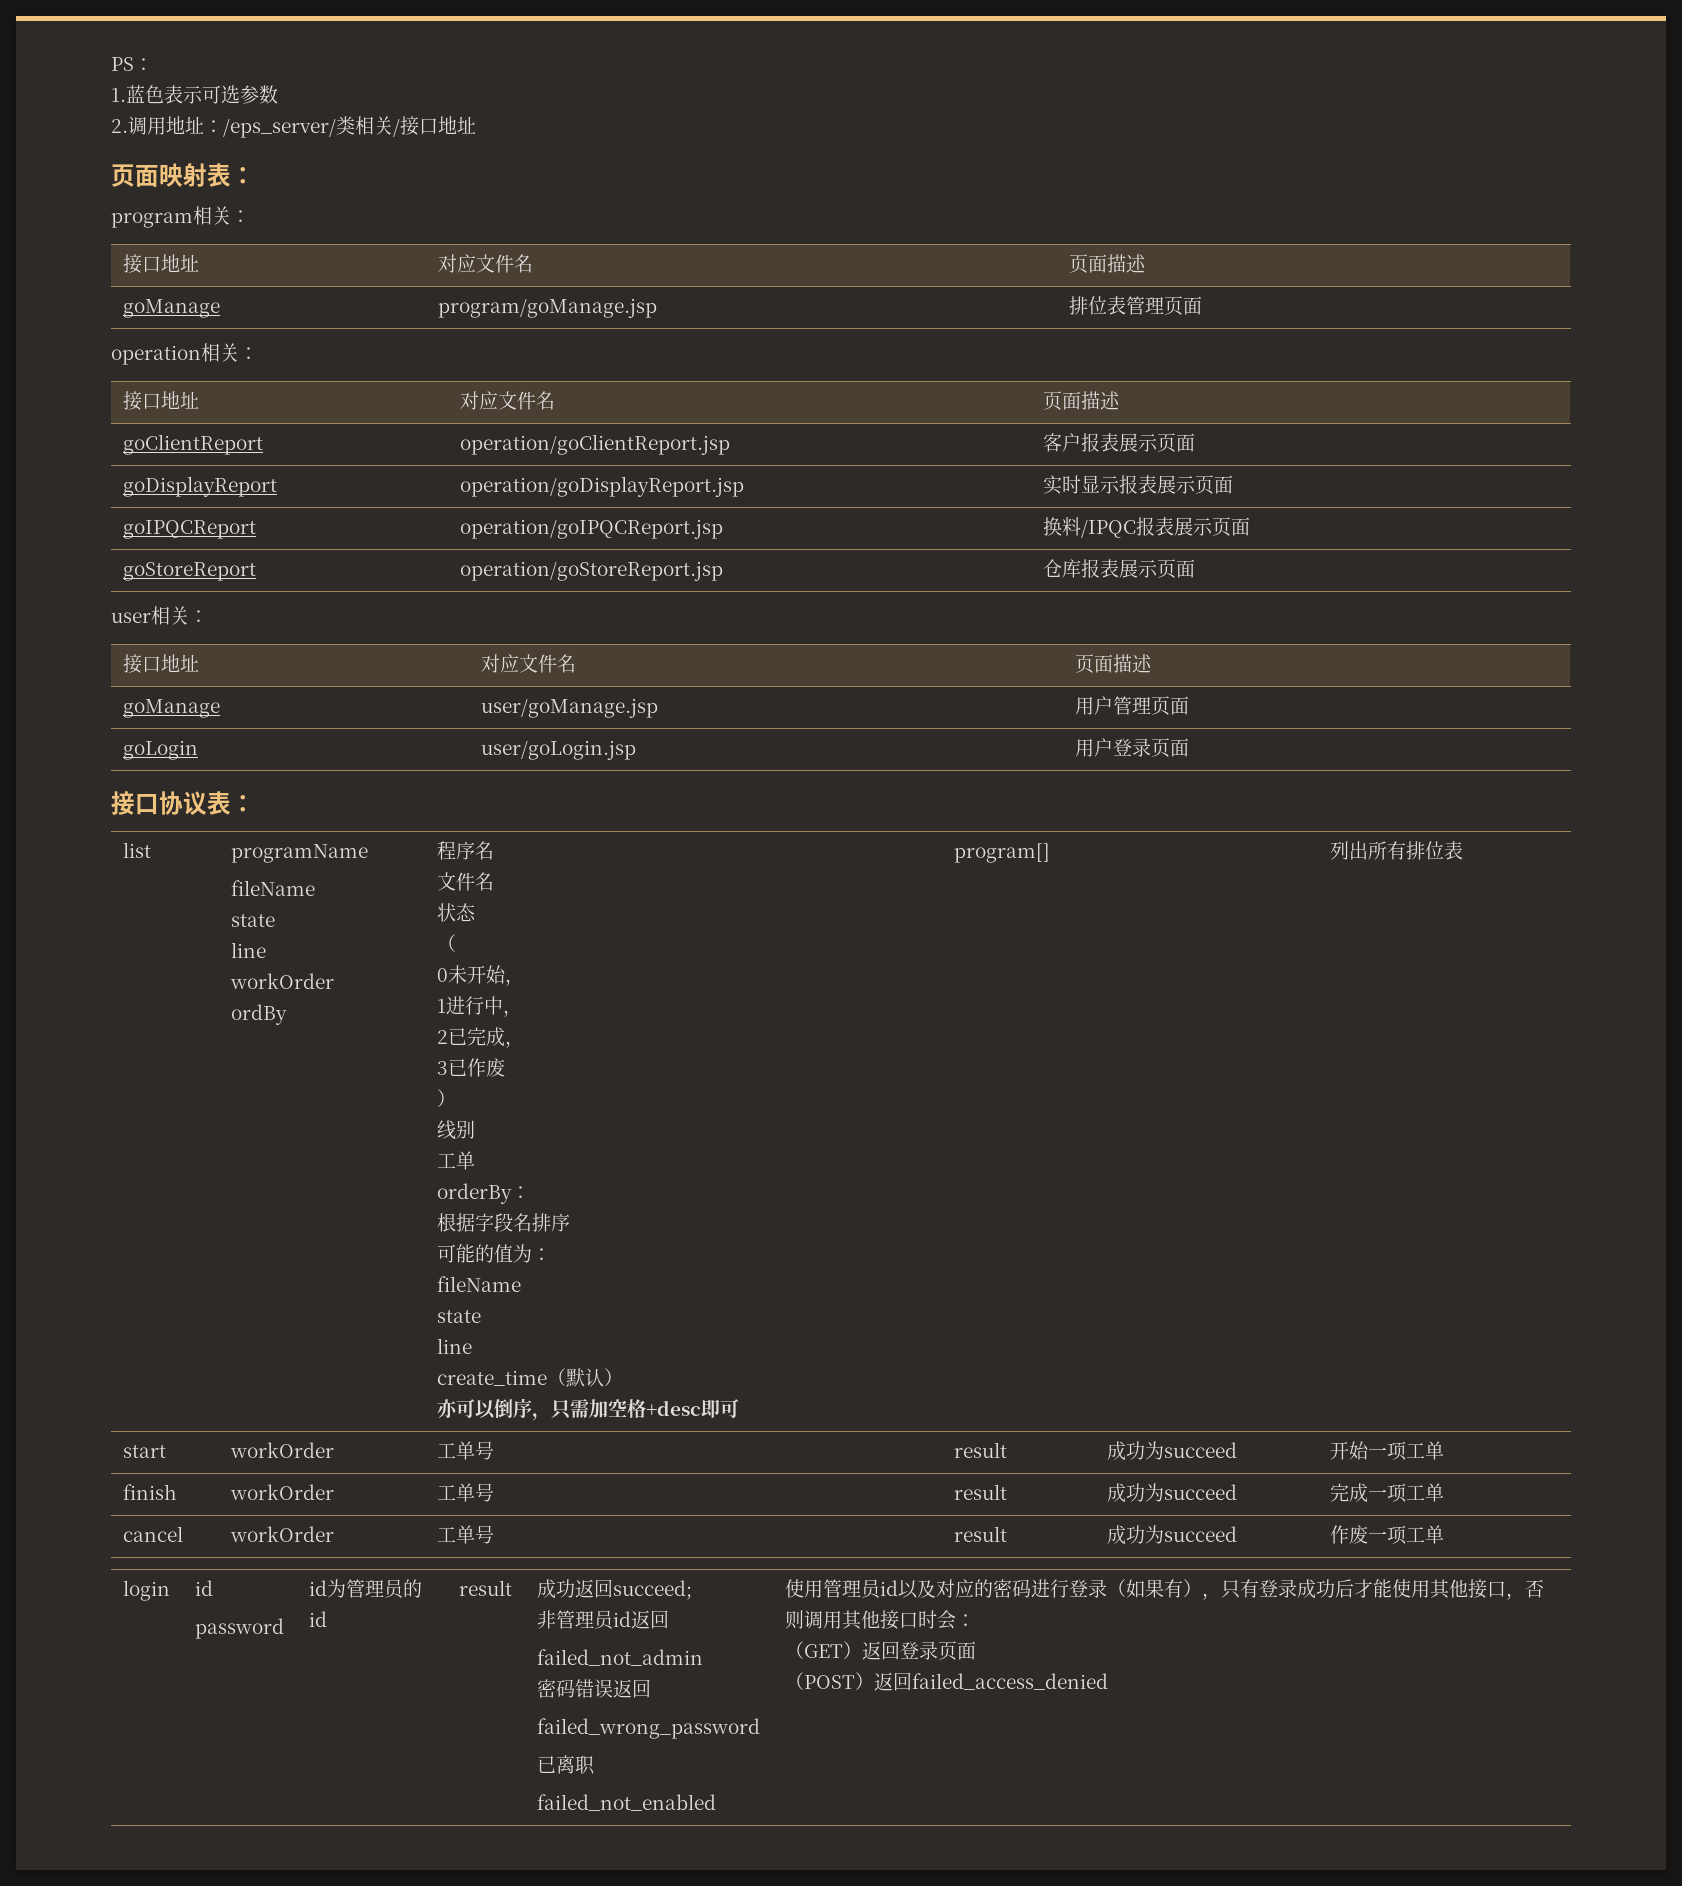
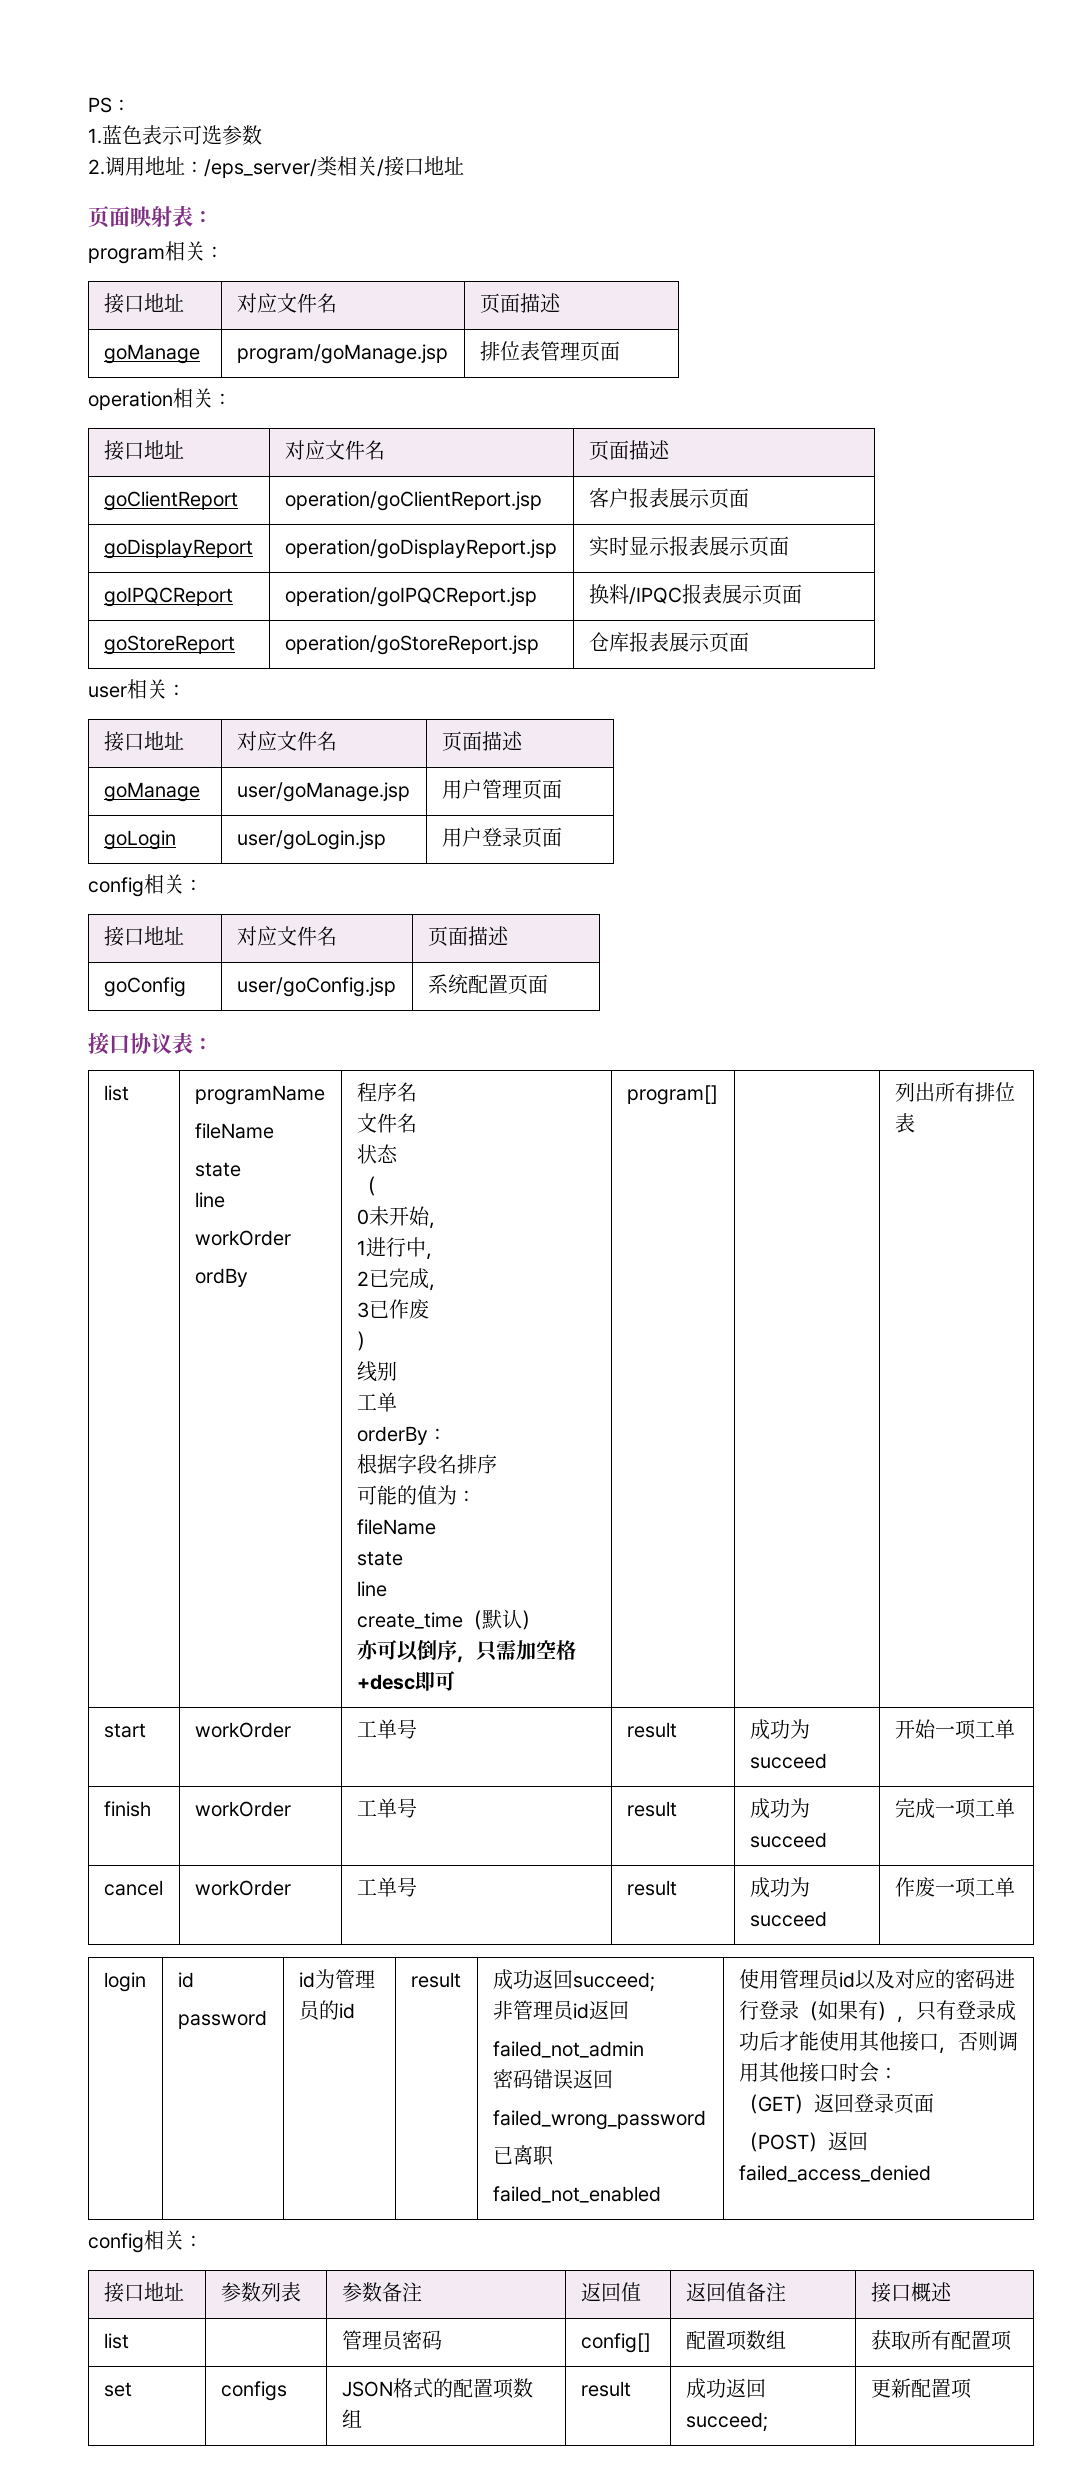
(1190, 747) none -> [88,874,203,897] [103,926,184,947] [236,926,337,946] [427,926,509,946] [103,977,186,997] [236,977,396,997] [427,974,548,994] // config相关： // 接口地址 | 对应文件名 | 页面描述 // goConfig | user/goConfig.jsp | 系统配置页面
(1109, 1681) none -> [88,2230,203,2253] [103,2282,184,2303] [220,2282,301,2302] [341,2282,422,2302] [580,2282,641,2302] [685,2282,786,2302] [870,2282,952,2303] [103,2333,129,2349] [341,2330,442,2351] [580,2333,651,2353] [685,2330,786,2351] [870,2330,1012,2351] [103,2382,132,2397] [220,2381,287,2401] [341,2378,533,2399] [341,2409,362,2428] [580,2381,631,2397] [685,2378,766,2399] [685,2412,768,2432] [870,2378,972,2399] // config相关： // 接口地址 | 参数列表 | 参数备注 | 返回值 | 返回值备注 | 接口概述 // list | | 管理员密码 | config[] | 配置项数组 | 获取所有配置项 // set | configs | JSON格式的配置项数组 | result | 成功返回succeed; | 更新配置项

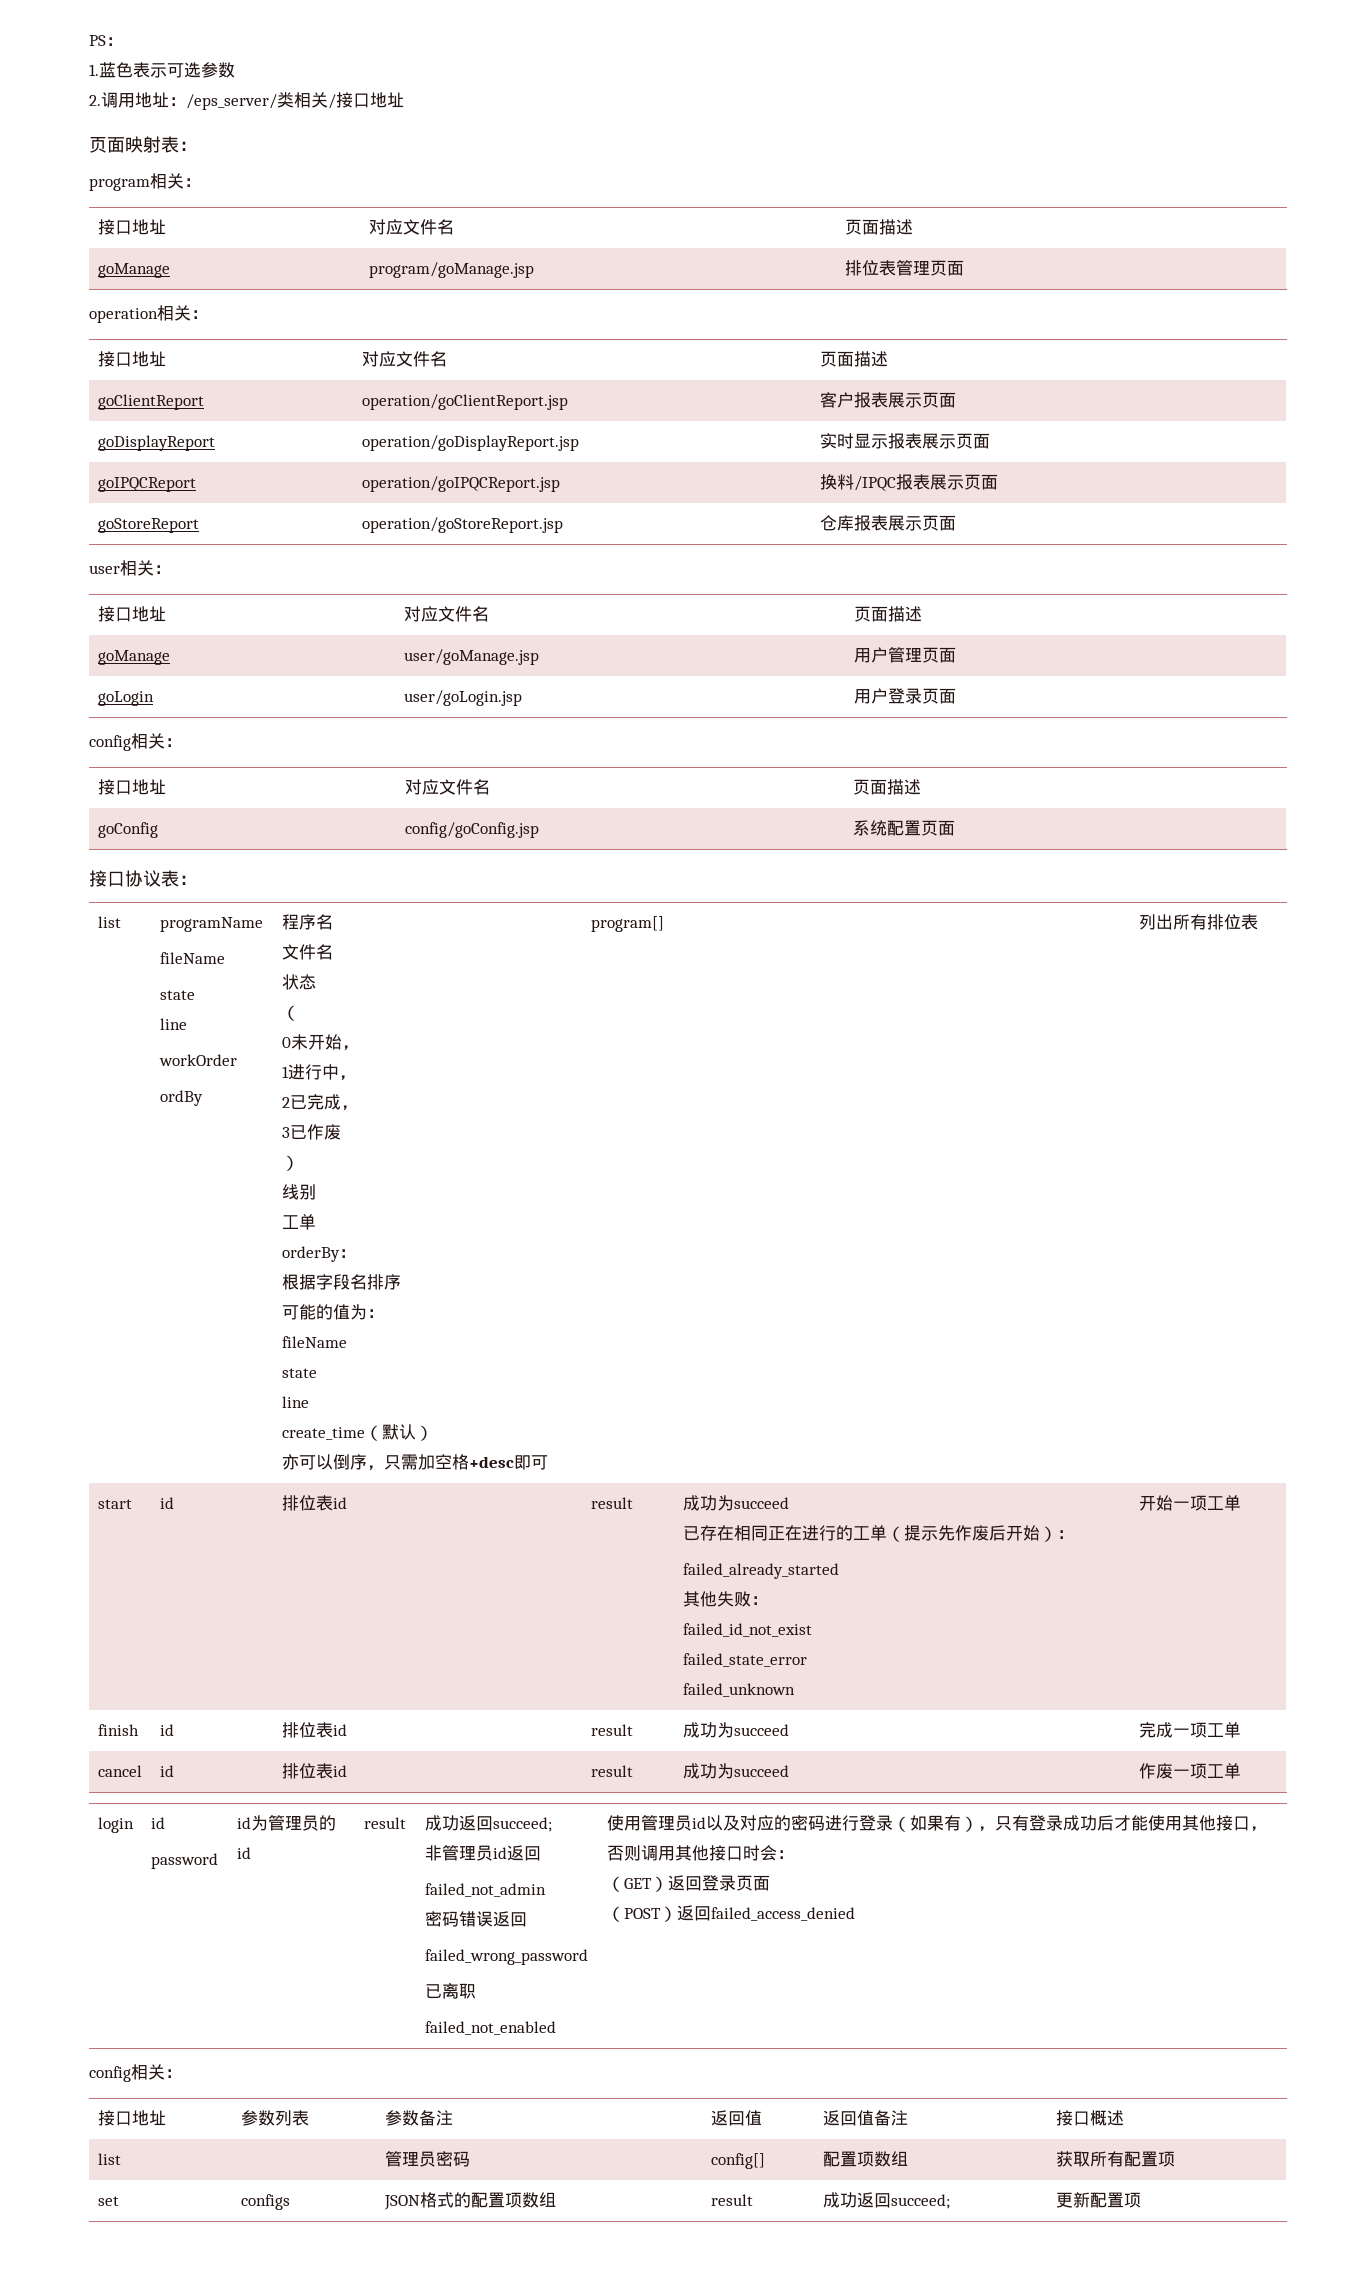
[236,977,396,997] user/goConfig.jsp -> [404,822,539,838] config/goConfig.jsp
[194,1722,291,1738] [356,1719,417,1739] [626,1722,677,1738] [749,1719,810,1740] [749,1753,827,1769] workOrder | 工单号 | result | 成功为succeed -> [159,1497,174,1509] [281,1495,347,1511] [590,1497,633,1509] [682,1495,789,1511] [682,1525,1074,1542] [682,1563,839,1579] [682,1591,768,1607] [682,1623,812,1637] [682,1653,807,1667] [682,1683,795,1697] id | 排位表id | result | 成功为succeed // 已存在相同正在进行的工单（提示先作废后开始）： // failed_already_started // 其他失败： // failed_id_not_exist // failed_state_error // failed_unknown
[194,1801,291,1817] [356,1798,417,1818] workOrder | 工单号 -> [159,1724,174,1736] [281,1722,347,1738] id | 排位表id
[194,1880,291,1896] [356,1877,417,1897] workOrder | 工单号 -> [159,1765,174,1777] [281,1763,347,1779] id | 排位表id

